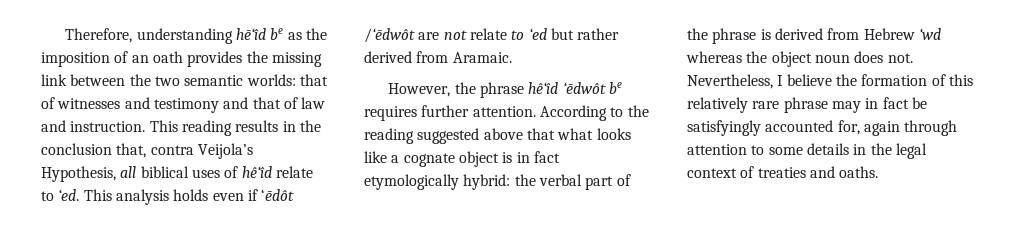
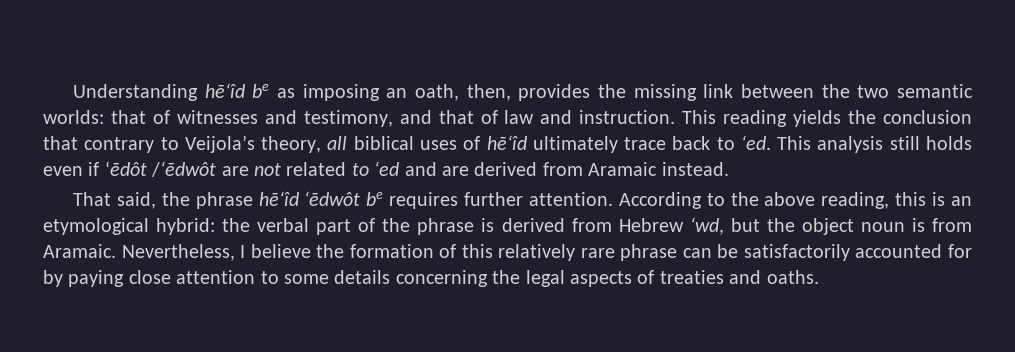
[65,28,233,44] Therefore, understanding -> [72,84,198,101] Understanding
[305,28,327,40] [41,51,183,67] the imposition of an oath -> [302,84,511,101] imposing an oath, then,
[153,98,219,113] testimony -> [303,110,393,127] testimony,
[235,120,321,132] [41,143,253,159] [41,166,313,182] results in the conclusion that, contra Veijola’s Hypothesis, all biblical uses of hê‘îd relate -> [793,110,972,127] [43,135,711,153] yields the conclusion that contrary to Veijola’s theory, all biblical uses of hē‘îd ultimately trace back
(169, 197) none -> [889,136,920,150] still
[469,28,507,40] relate -> [286,162,347,176] related
[550,28,620,40] [364,51,512,63] [388,82,559,98] but rather derived from Aramaic. // However, the phrase hê‘îd -> [404,162,729,176] [72,191,299,209] and are derived from Aramaic instead. // That said, the phrase hē‘îd
[364,128,631,144] [364,151,560,167] [364,174,459,190] reading suggested above that what looks like a cognate object is in fact etymologically -> [764,192,972,209] [43,218,149,235] above reading, this is an etymological
[918,28,941,40] [686,51,742,63] ‘wd whereas -> [689,217,760,235] ‘wd, but
[854,51,913,63] does not. -> [911,218,972,232] [43,244,116,258] is from Aramaic.
[831,97,927,113] [687,120,958,136] may in fact be satisfyingly accounted for, again through -> [682,244,972,261] [43,270,171,287] can be satisfactorily accounted for by paying close
[853,144,867,155] in -> [395,270,488,287] concerning
[687,168,737,178] context -> [569,271,632,287] aspects

